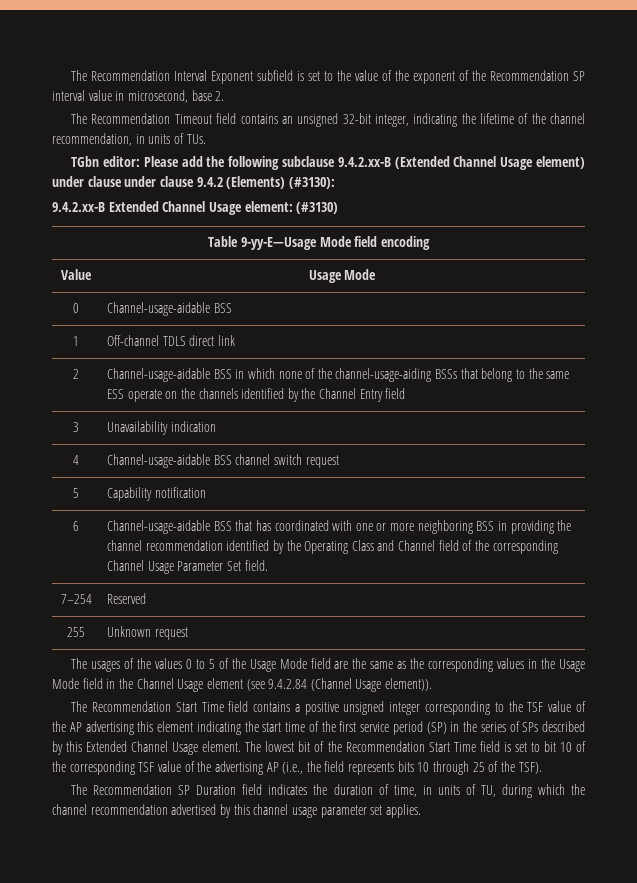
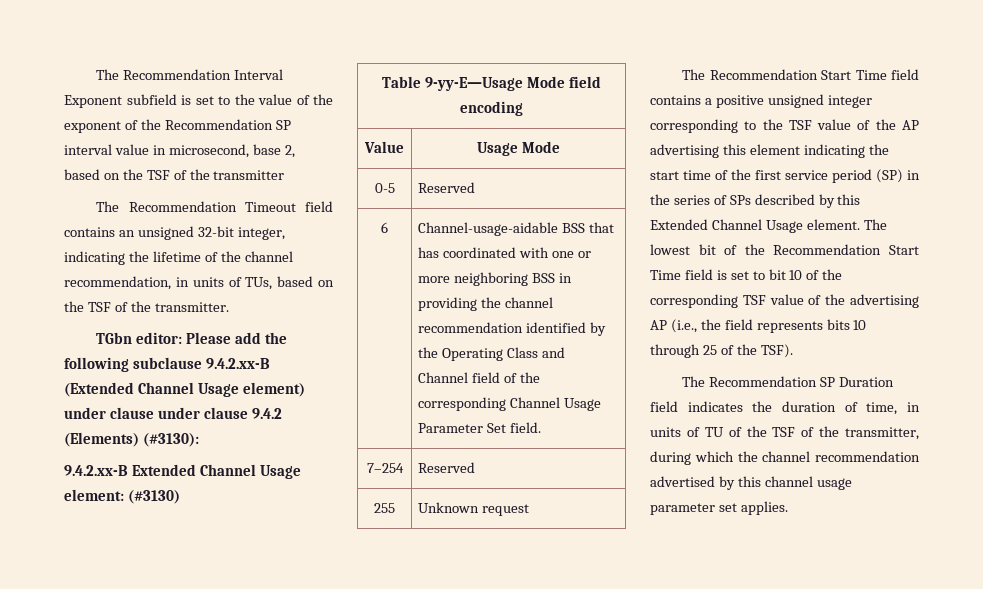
[215,91,225,101] 2. -> [284,145,295,158] [64,169,285,180] 2, based on the TSF of the transmitter
[186,134,206,144] TUs. -> [245,276,334,290] [64,301,229,312] TUs, based on the TSF of the transmitter.
[73,303,79,313] [106,302,232,316] [73,336,79,346] [106,335,235,346] [73,369,79,379] [106,368,570,382] [106,388,406,402] [73,422,79,432] [106,421,216,435] [73,455,79,465] [106,454,339,468] [73,488,79,498] [106,487,206,501] 0 | Channel-usage-aidable BSS // 1 | Off-channel TDLS direct link // 2 | Channel-usage-aidable BSS in which none of the channel-usage-aiding BSSs that belong to the same ESS operate on the channels identified by the Channel Entry field // 3 | Unavailability indication // 4 | Channel-usage-aidable BSS channel switch request // 5 | Capability notification -> [374,183,395,193] [418,182,476,193] 0-5 | Reserved
[71,658,586,672] [52,678,433,692] // The usages of the values 0 to 5 of the Usage Mode field are the same as the corresponding values in the Usage Mode field in the Channel Usage element (see 9.4.2.84 (Channel Usage element)). -> (530, 510) none
[480,785,496,797] TU, -> [704,426,919,440] TU of the TSF of the transmitter,

